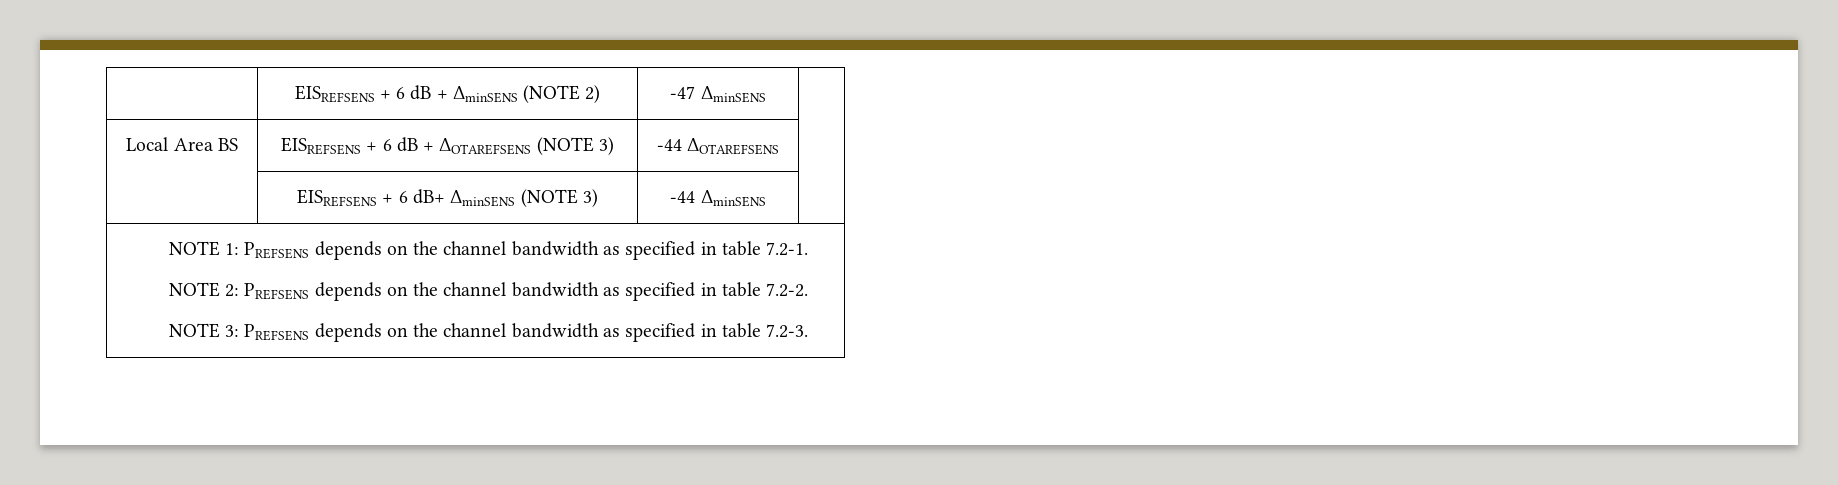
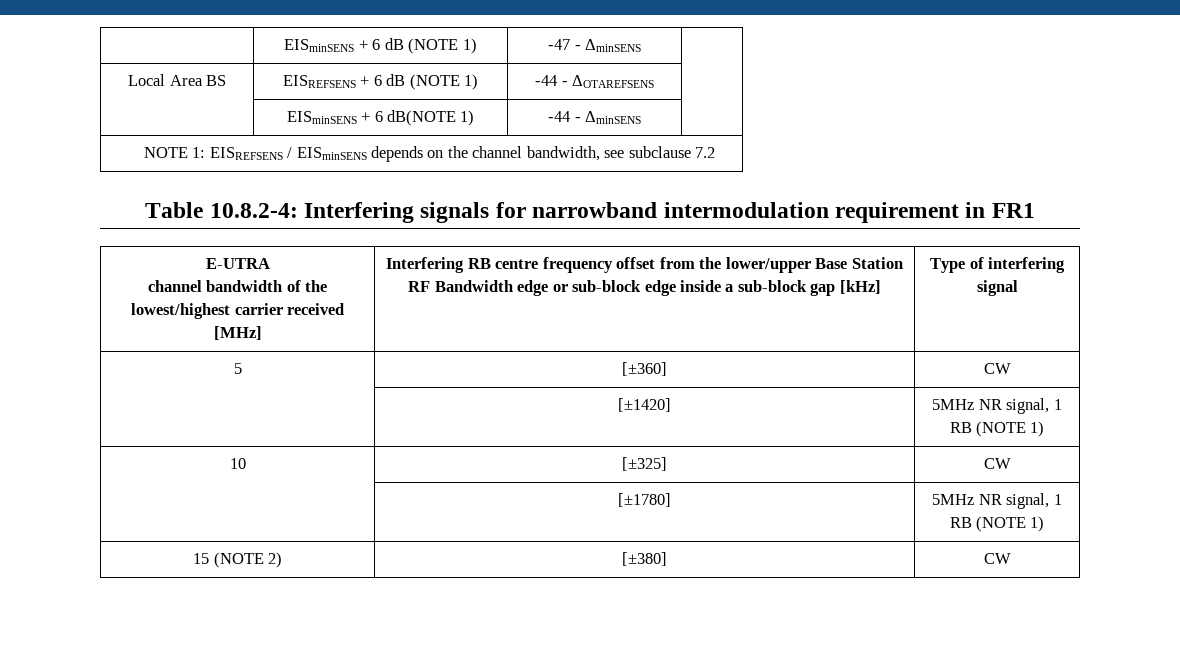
[294,85,601,103] | EISREFSENS + 6 dB + ΔminSENS (NOTE 2) -> [284,38,477,54] | EISminSENS + 6 dB (NOTE 1)
(696, 92) none -> [574,45,581,50] -
[423,137,614,155] [656,139,682,151] + ΔOTAREFSENS (NOTE 3) | -44 -> [409,74,479,90] [535,75,568,86] (NOTE 1) | -44 -
[297,189,598,207] [670,191,696,203] EISREFSENS + 6 dB+ ΔminSENS (NOTE 3) | -44 -> [286,110,475,126] [548,111,581,122] EISminSENS + 6 dB(NOTE 1) | -44 -
[244,241,809,260] [168,282,809,301] [168,323,809,342] PREFSENS depends on the channel bandwidth as specified in table 7.2-1. // NOTE 2: PREFSENS depends on the channel bandwidth as specified in table 7.2-2. // NOTE 3: PREFSENS depends on the channel bandwidth as specified in table 7.2-3. -> [209,146,716,162] [145,202,1035,223] [205,258,270,269] [147,280,328,292] [131,303,344,319] [213,326,262,340] [386,257,903,273] [408,280,881,296] [930,257,1065,273] [976,280,1018,296] [233,363,242,374] [621,362,667,376] [983,363,1011,374] [618,398,671,412] [932,398,1062,414] [949,421,1045,437] [229,458,246,469] [621,457,667,471] [983,458,1011,469] [618,493,671,507] [932,493,1062,509] [949,516,1045,532] [193,552,282,568] [621,552,667,566] [983,553,1011,564] EISREFSENS / EISminSENS depends on the channel bandwidth, see subclause 7.2 // Table 10.8.2-4: Interfering signals for narrowband intermodulation requirement in FR1 // E-UTRA // channel bandwidth of the lowest/highest carrier received [MHz] | Interfering RB centre frequency offset from the lower/upper Base Station RF Bandwidth edge or sub-block edge inside a sub-block gap [kHz] | Type of interfering signal // 5 | [±360] | CW // | [±1420] | 5MHz NR signal, 1 RB (NOTE 1) // 10 | [±325] | CW // | [±1780] | 5MHz NR signal, 1 RB (NOTE 1) // 15 (NOTE 2) | [±380] | CW

